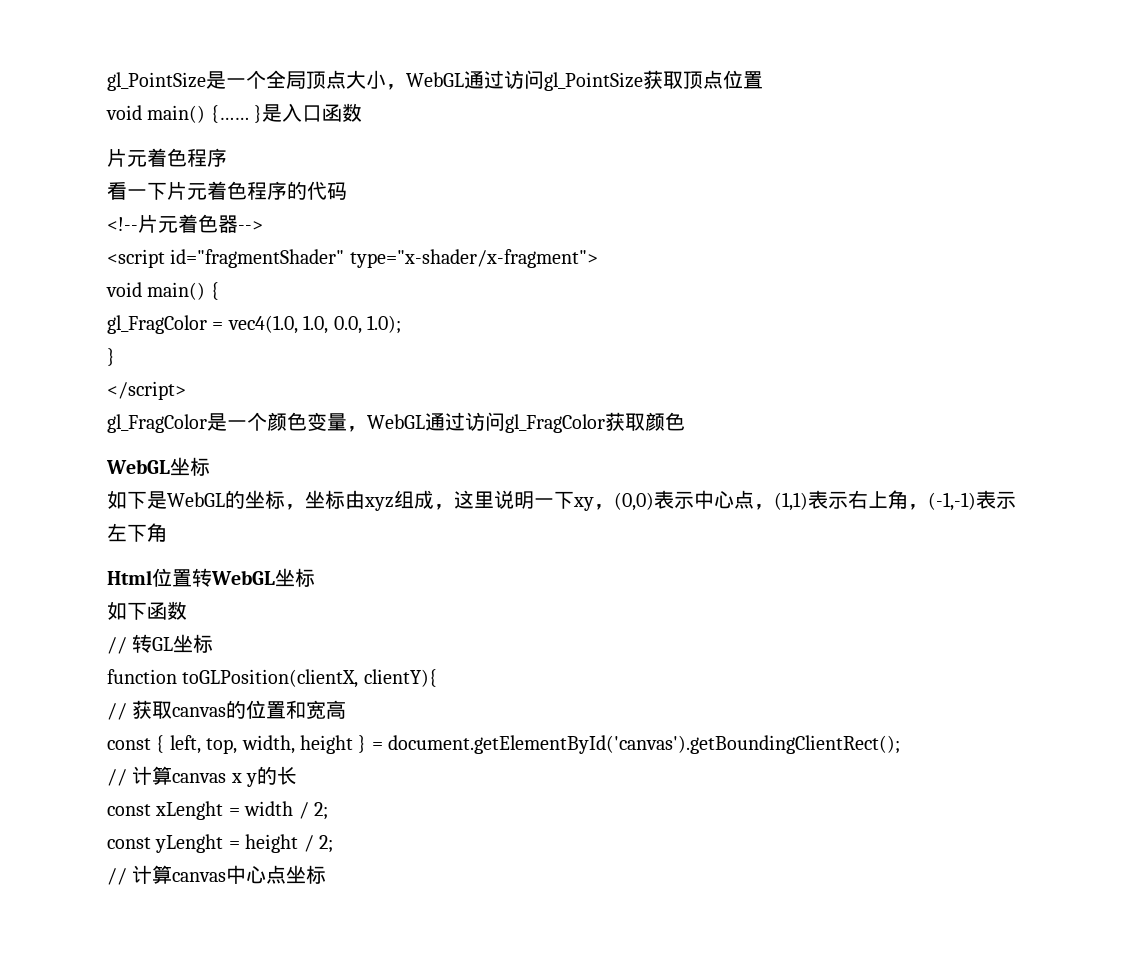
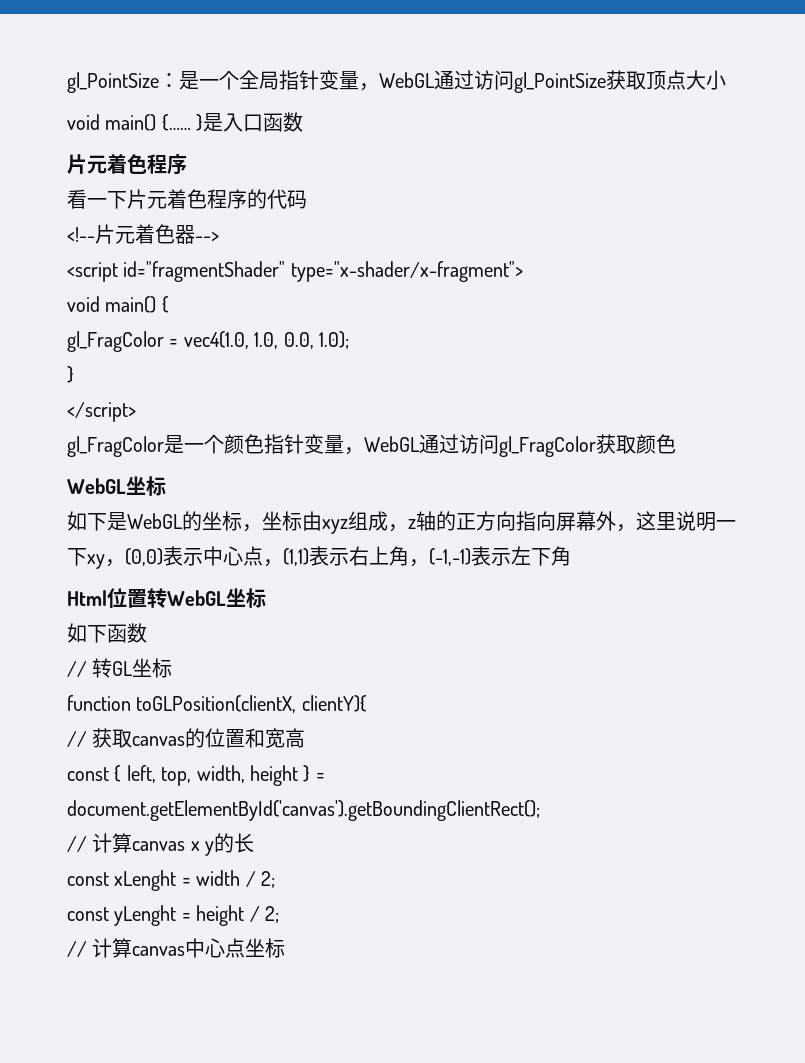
[107,72,206,91] gl_PointSize -> [67,72,179,93] gl_PointSize：
[306,70,386,89] 顶点大小 -> [279,70,359,90] 指针变量
[723,70,763,89] 位置 -> [686,70,726,90] 大小
(307, 421) none -> [264,434,304,454] 指针
(454, 507) none -> [408,511,636,532] z轴的正方向指向屏幕外，

